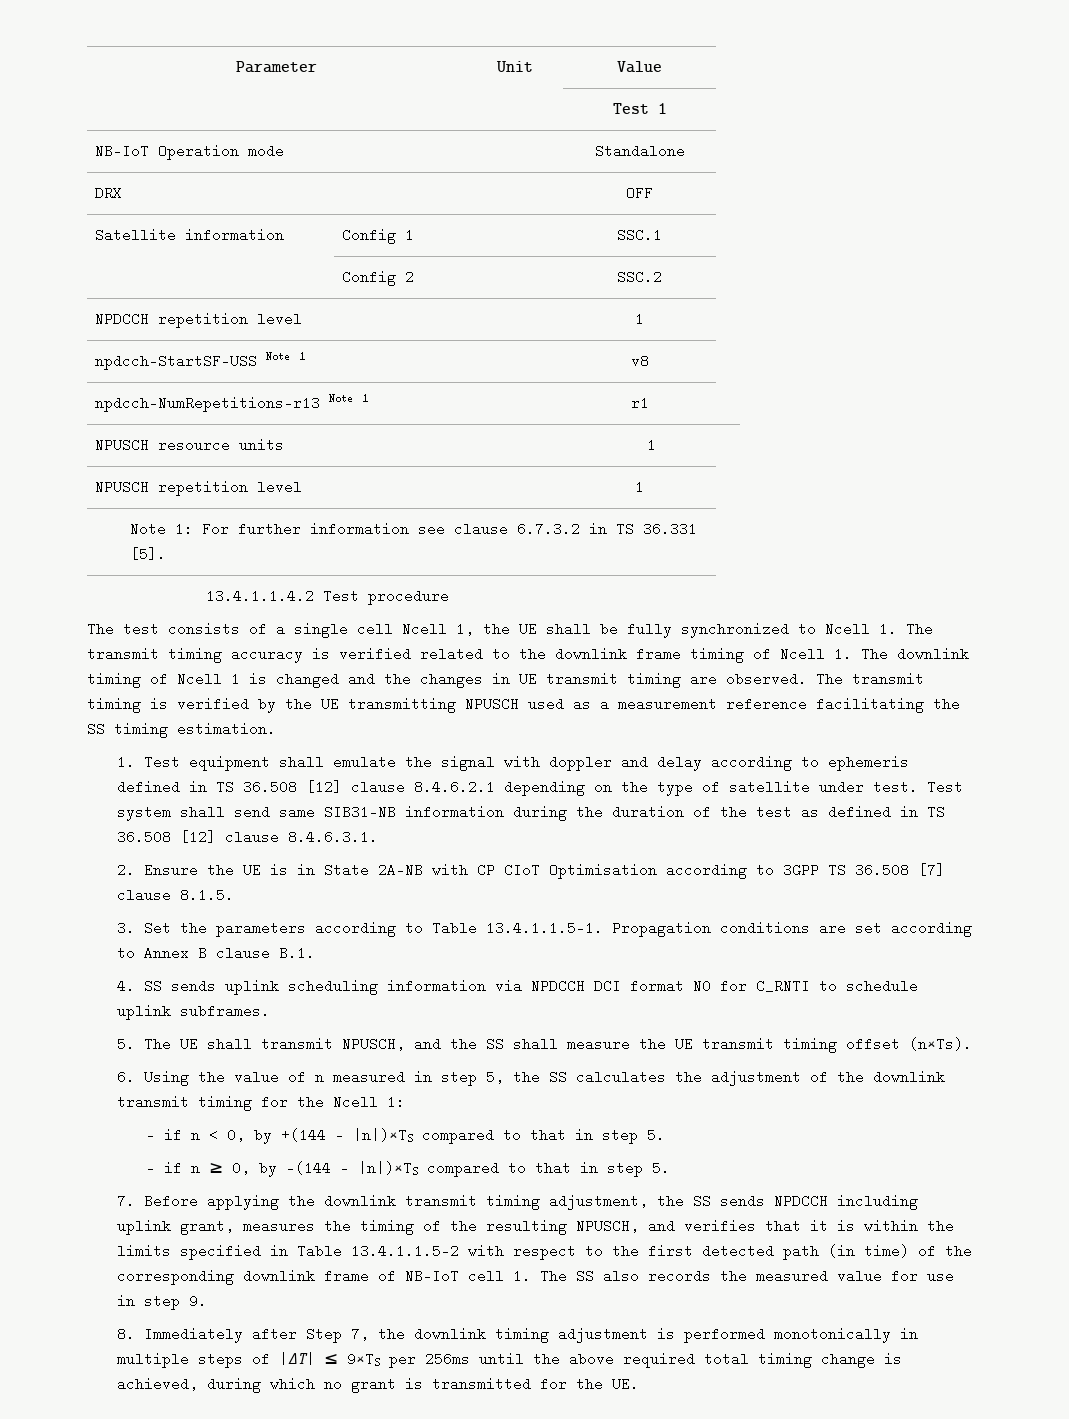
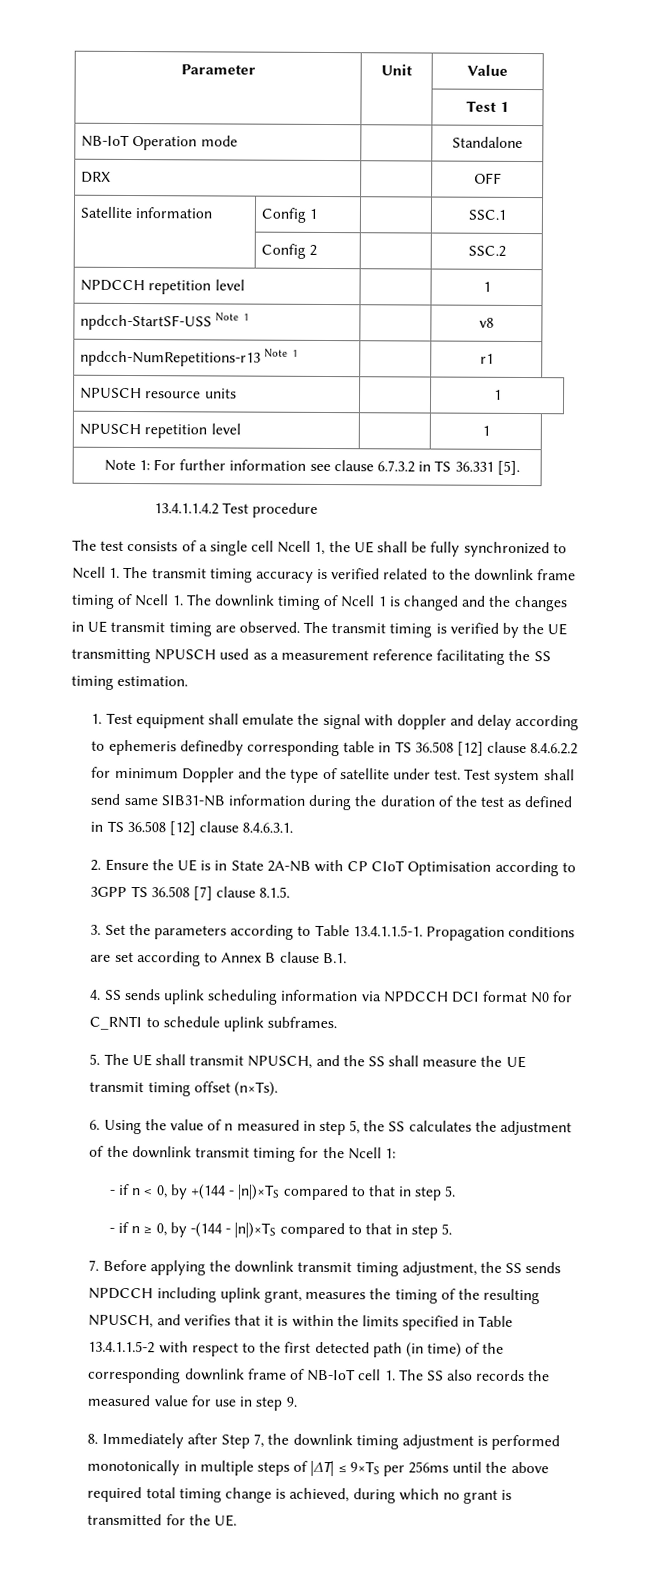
[116,780,612,796] defined in TS 36.508 [12] clause 8.4.6.2.1 depending on -> [179,740,579,757] [91,766,262,783] definedby corresponding table in TS 36.508 [12] clause 8.4.6.2.2 for minimum Doppler and

